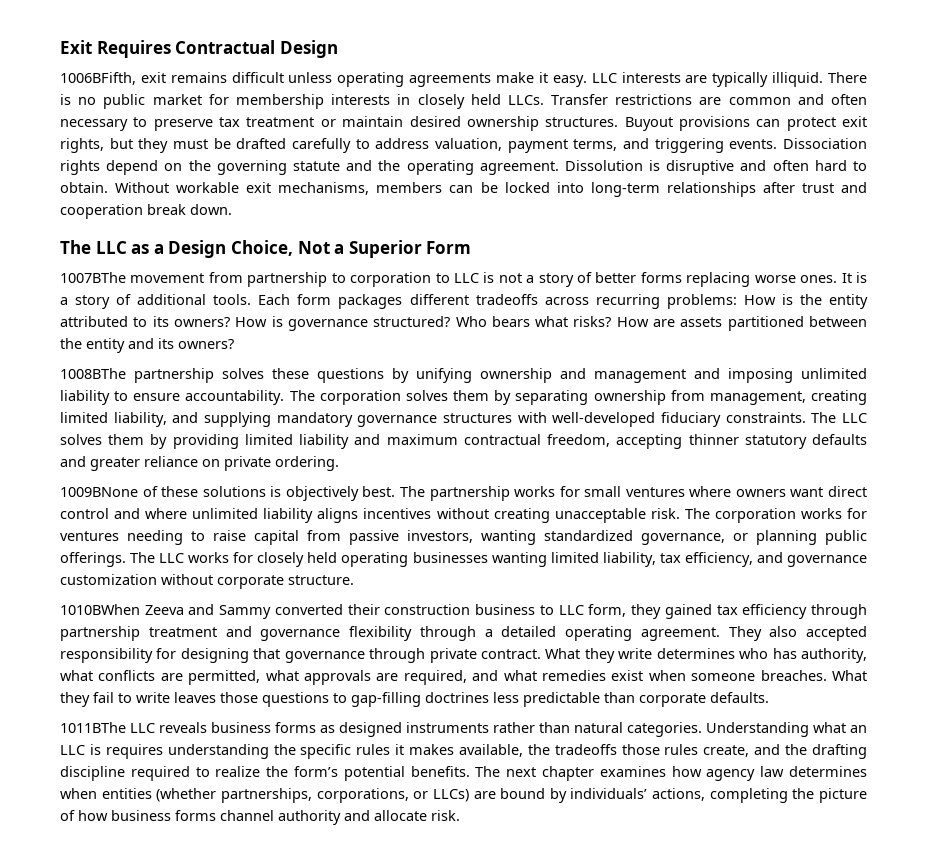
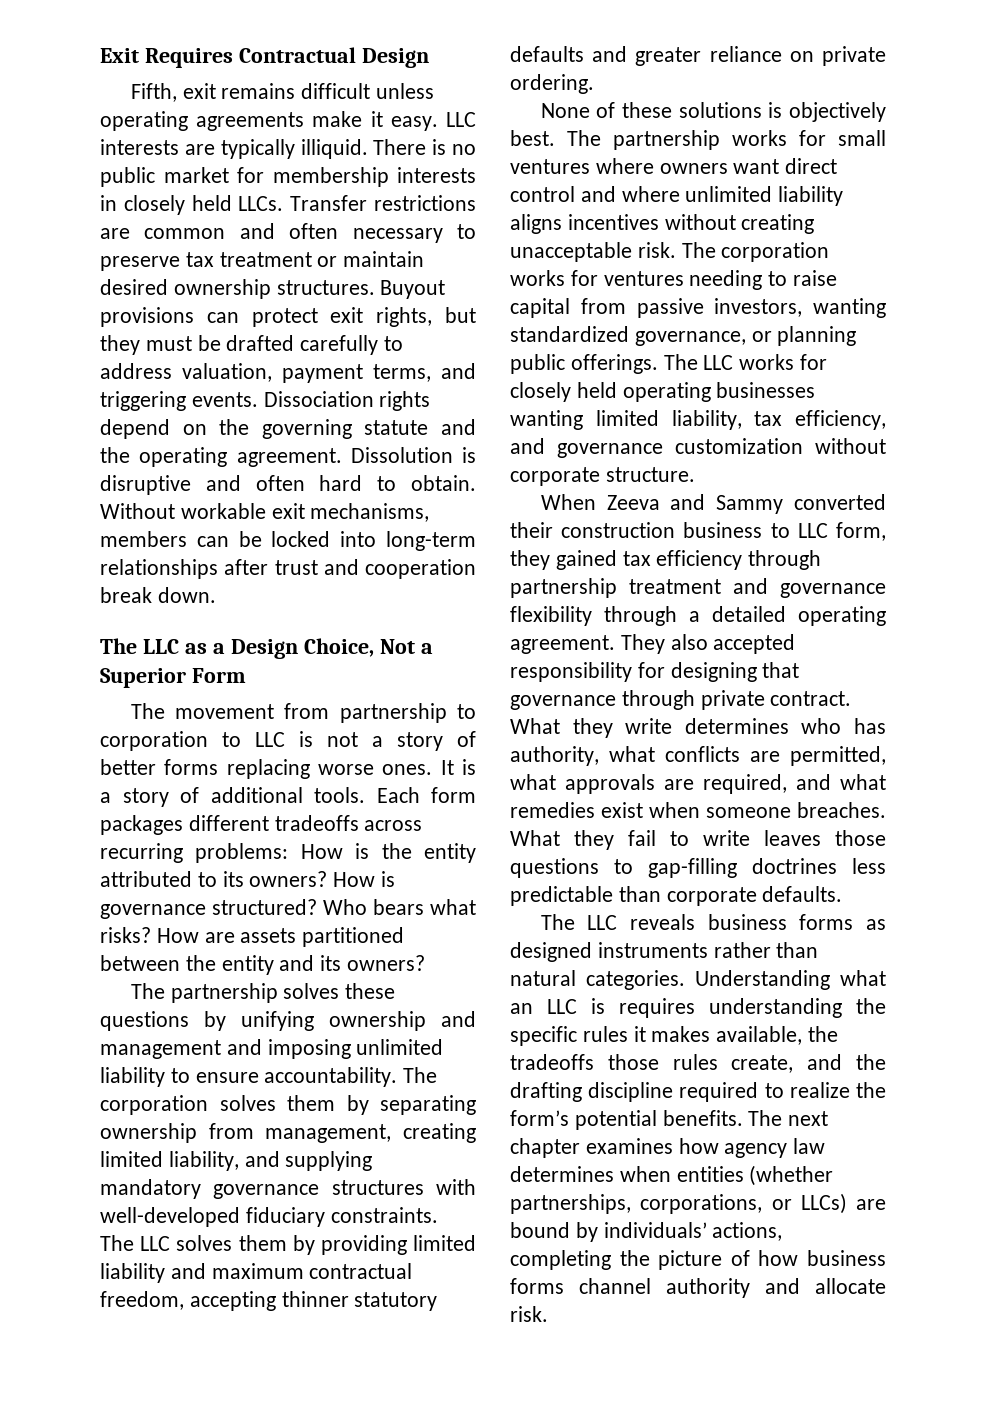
[60,72,136,85] 1006BFifth, -> [130,83,177,102] Fifth,
[60,272,126,283] 1007BThe -> [130,703,165,719] The
[60,368,126,379] 1008BThe -> [130,983,165,999] The
[60,487,138,497] // 1009BNone -> [540,103,590,118] // None
[60,604,140,615] 1010BWhen -> [540,494,596,510] When
[60,722,126,733] 1011BThe -> [540,914,575,930] The

